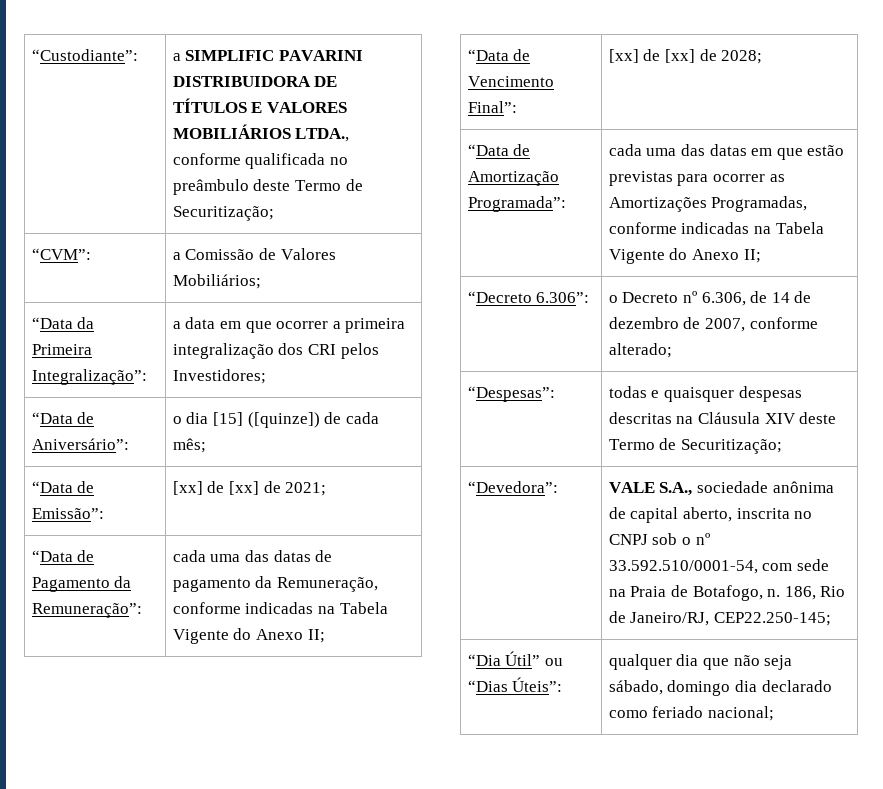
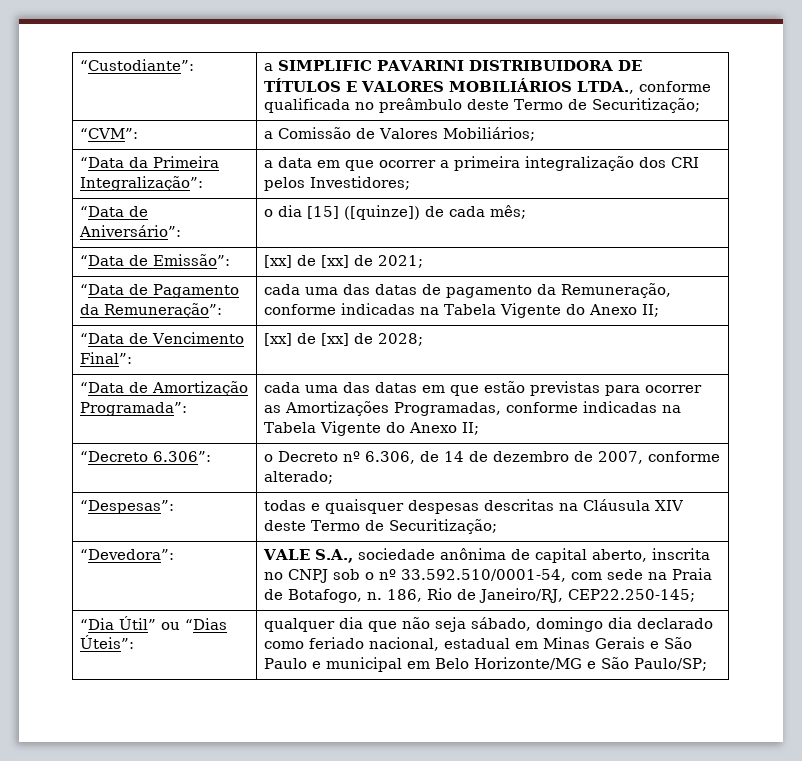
[707,706,774,721] nacional; -> [368,637,692,651] [263,657,707,672] nacional, estadual em Minas Gerais e São Paulo e municipal em Belo Horizonte/MG e São Paulo/SP;

